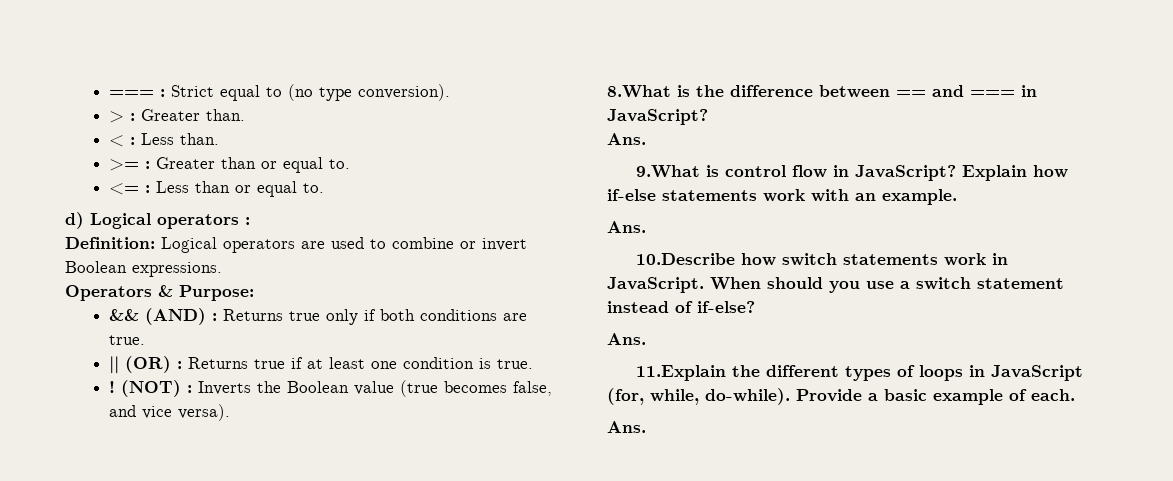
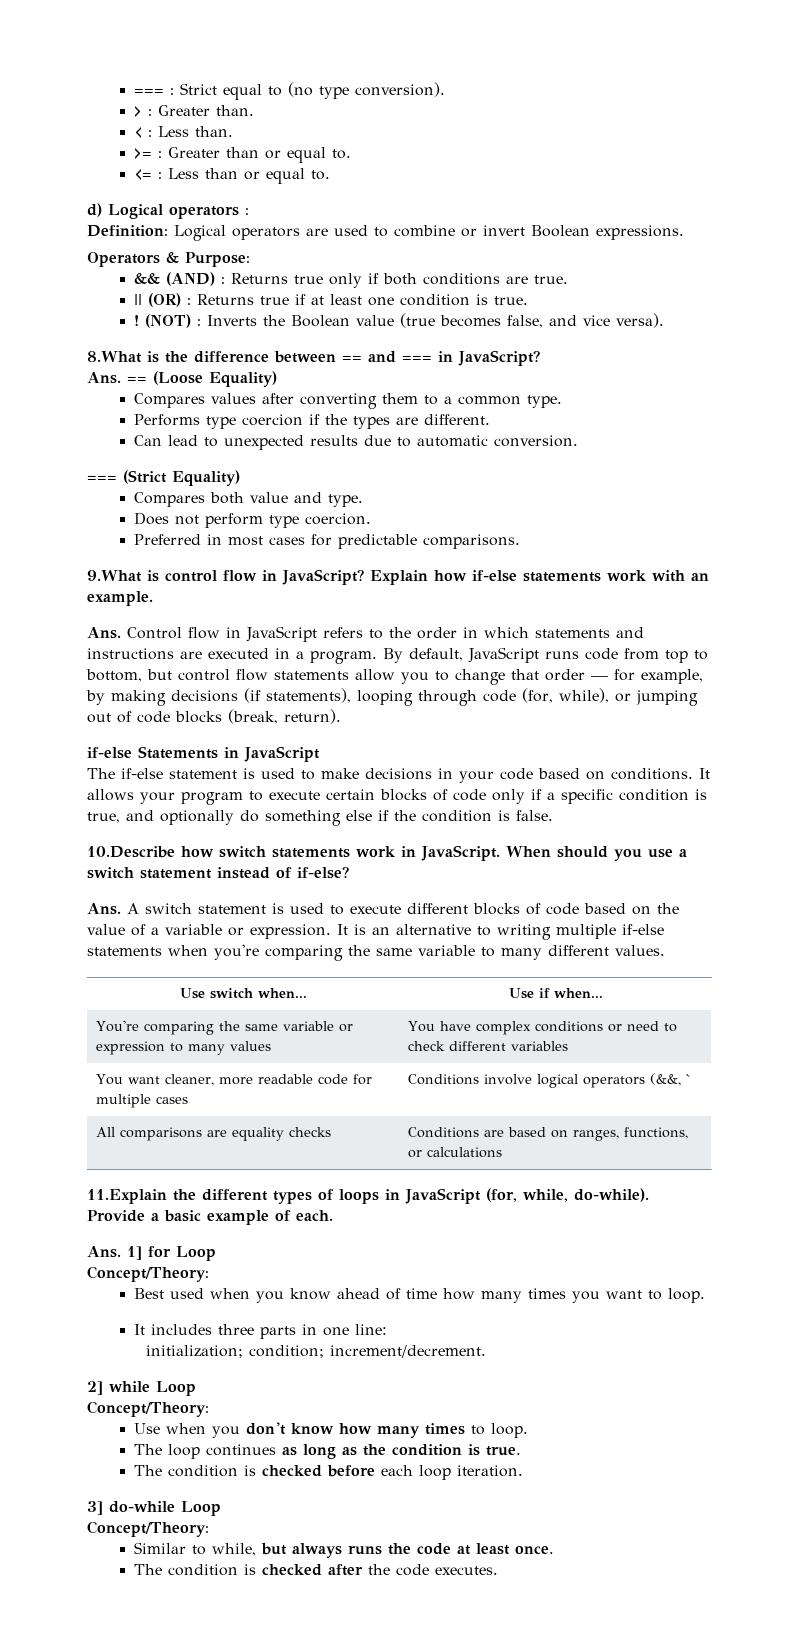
(646, 139) none -> [127,371,277,387] [134,393,563,409] [134,414,491,429] [134,435,579,450] [87,470,240,486] [134,492,364,507] [134,512,372,528] [134,534,521,549] == (Loose Equality) // Compares values after converting them to a common type. // Performs type coercion if the types are different. // Can lead to unexpected results due to automatic conversion. // === (Strict Equality) // Compares both value and type. // Does not perform type coercion. // Preferred in most cases for predictable comparisons.
(646, 227) none -> [127,626,644,642] [87,647,708,664] [86,669,703,685] [86,688,698,706] [87,709,341,724] [87,746,320,762] [87,768,710,783] [87,789,707,805] [87,810,553,826] Control flow in JavaScript refers to the order in which statements and instructions are executed in a program. By default, JavaScript runs code from top to bottom, but control flow statements allow you to change that order — for example, by making decisions (if statements), looping through code (for, while), or jumping out of code blocks (break, return). // if-else Statements in JavaScript // The if-else statement is used to make decisions in your code based on conditions. It allows your program to execute certain blocks of code only if a specific condition is true, and optionally do something else if the condition is false.
(646, 339) none -> [127,903,679,915] [87,924,664,940] [87,944,665,961] [180,988,307,999] [508,988,603,999] [95,1020,353,1035] [95,1041,271,1055] [407,1021,677,1035] [407,1041,568,1051] [95,1074,372,1086] [95,1094,188,1108] [407,1073,691,1088] [95,1127,331,1141] [407,1127,688,1141] [407,1147,502,1158] A switch statement is used to execute different blocks of code based on the value of a variable or expression. It is an alternative to writing multiple if-else statements when you're comparing the same variable to many different values. // Use switch when... | Use if when... // You're comparing the same variable or expression to many values | You have complex conditions or need to check different variables // You want cleaner, more readable code for multiple cases | Conditions involve logical operators (&&, ` // All comparisons are equality checks | Conditions are based on ranges, functions, or calculations
(646, 427) none -> [127,1246,216,1261] [87,1266,209,1282] [134,1288,706,1303] [134,1324,388,1339] [146,1345,487,1358] [87,1381,196,1396] [87,1401,209,1417] [134,1422,529,1438] [134,1444,522,1459] [134,1465,524,1480] [87,1501,221,1516] [87,1521,209,1537] [134,1542,555,1558] [134,1564,499,1576] 1] for Loop // Concept/Theory: // Best used when you know ahead of time how many times you want to loop. // It includes three parts in one line: // initialization; condition; increment/decrement. // 2] while Loop // Concept/Theory: // Use when you don't know how many times to loop. // The loop continues as long as the condition is true. // The condition is checked before each loop iteration. // 3] do-while Loop // Concept/Theory: // Similar to while, but always runs the code at least once. // The condition is checked after the code executes.

